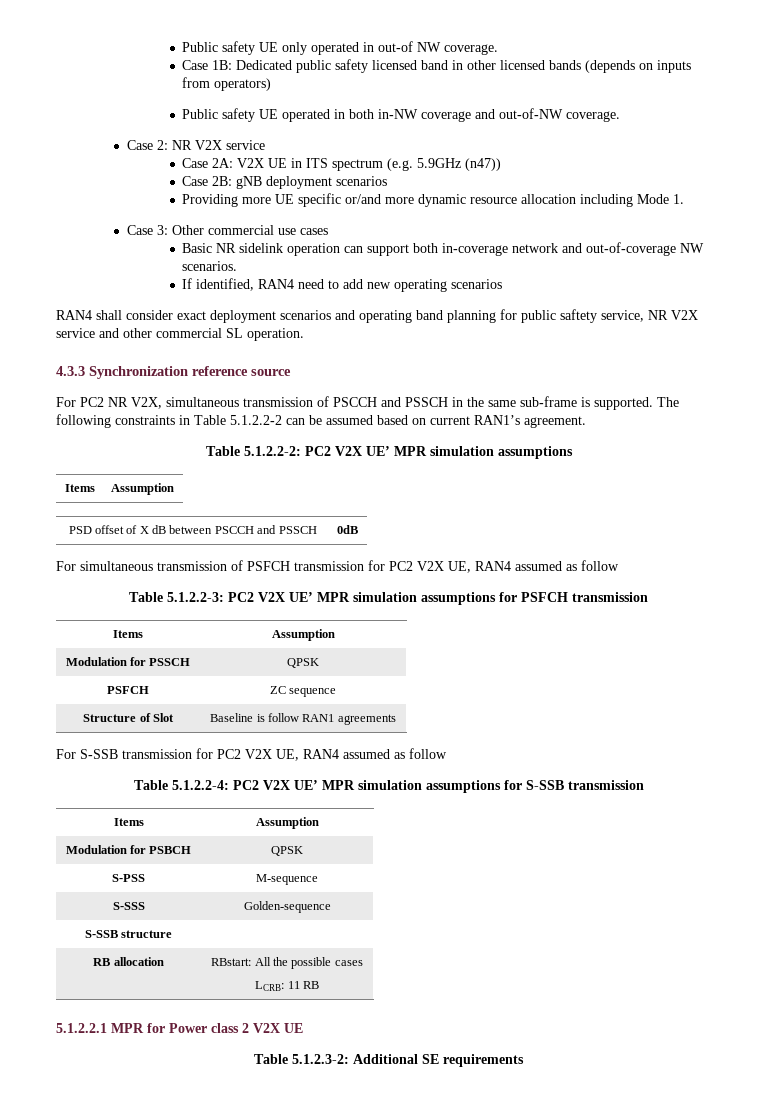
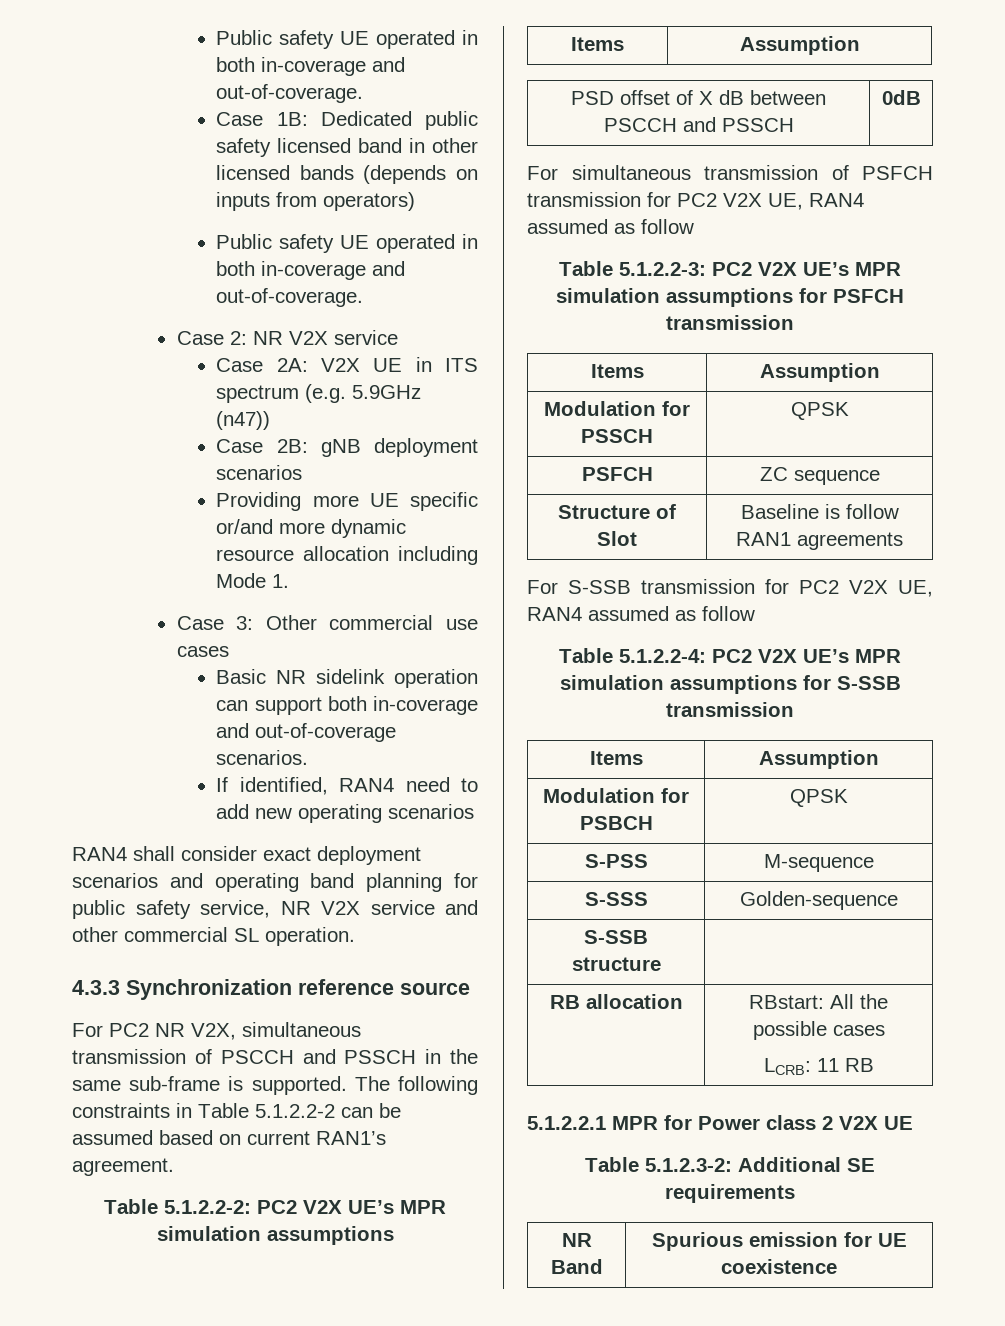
[182,41,499,55] Public safety UE only operated in out-of NW coverage. -> [216,30,478,49] [216,57,406,76] [216,84,364,103] Public safety UE operated in both in-coverage and out-of-coverage.
[378,108,621,122] in-NW coverage and out-of-NW coverage. -> [261,261,406,280] [216,288,364,307] in-coverage and out-of-coverage.
[512,243,559,253] network -> (478, 705) none
[680,243,705,253] NW -> (397, 732) none
[560,309,597,323] saftety -> [135,900,191,919] safety
[365,446,390,456] UE’ -> [348,1200,394,1214] UE’s
[289,592,313,602] UE’ -> [803,262,849,276] UE’s
[293,780,318,790] UE’ -> [803,649,849,663] UE’s
(524, 1060) none -> [561,1233,592,1247] [550,1259,603,1274] [651,1232,907,1251] [721,1259,837,1274] // NR Band | Spurious emission for UE coexistence

